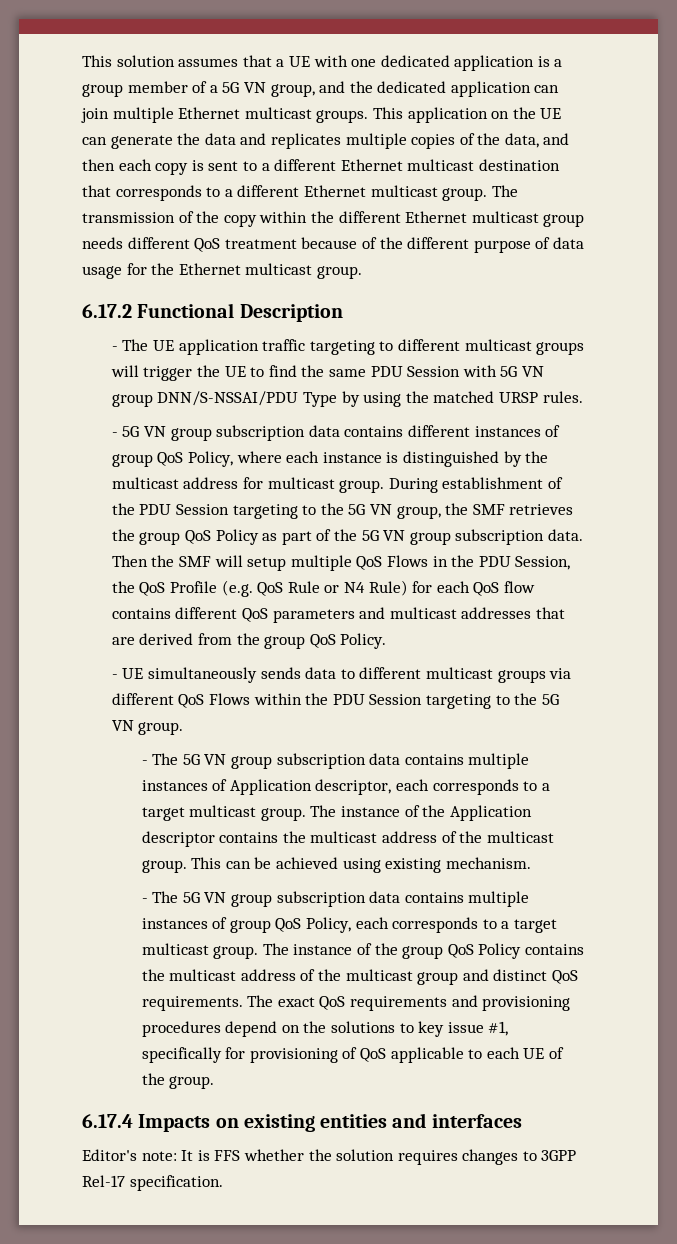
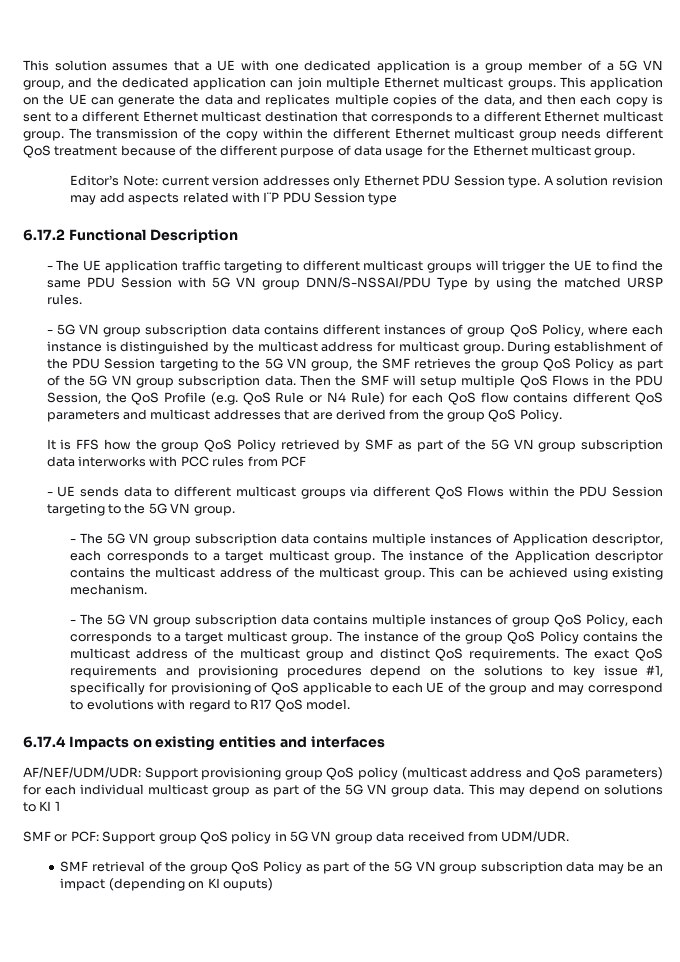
(362, 272) none -> [70,175,664,188] [70,192,398,205] // Editor’s Note: current version addresses only Ethernet PDU Session type. A solution revision may add aspects related with I¨P PDU Session type
(387, 641) none -> [46,439,664,452] [46,456,306,467] // It is FFS how the group QoS Policy retrieved by SMF as part of the 5G VN group subscription data interworks with PCC rules from PCF
[148,667,258,683] simultaneously -> (76, 491) none
[169,1076,215,1089] group. -> [489,682,663,695] [70,699,351,712] group and may correspond to evolutions with regard to R17 QoS model.
[82,1149,577,1165] [82,1175,223,1191] Editor's note: It is FFS whether the solution requires changes to 3GPP Rel-17 specification. -> [23,767,664,780] [23,784,664,797] [23,801,60,812] [23,831,570,844] [60,861,664,874] [60,878,273,891] AF/NEF/UDM/UDR: Support provisioning group QoS policy (multicast address and QoS parameters) for each individual multicast group as part of the 5G VN group data. This may depend on solutions to KI 1 // SMF or PCF: Support group QoS policy in 5G VN group data received from UDM/UDR. // SMF retrieval of the group QoS Policy as part of the 5G VN group subscription data may be an impact (depending on KI ouputs)

